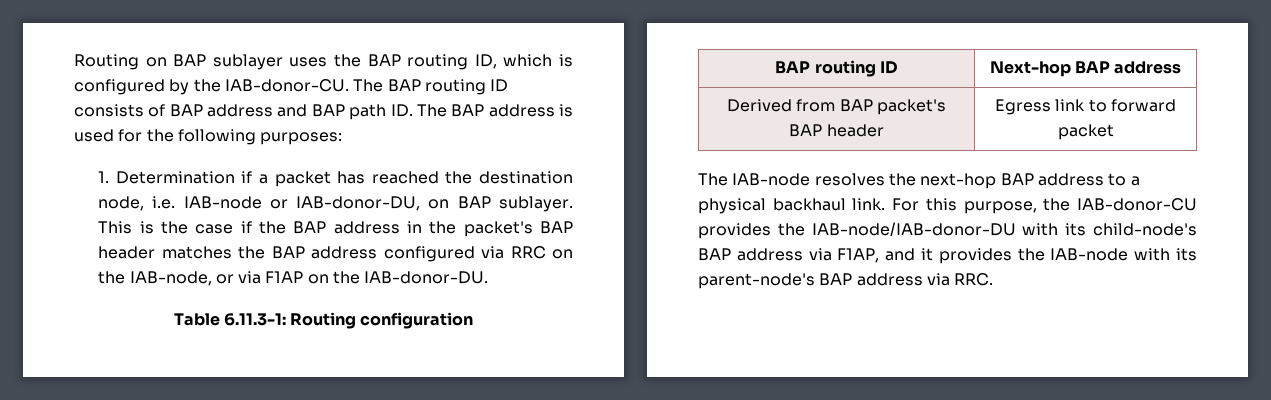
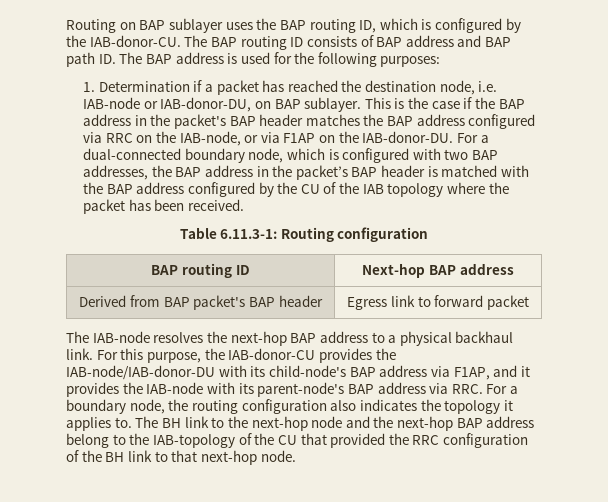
(489, 277) none -> [457,133,489,143] [82,148,499,163] [82,165,530,180] [82,182,509,197] [82,199,244,214] For a dual-connected boundary node, which is configured with two BAP addresses, the BAP address in the packet’s BAP header is matched with the BAP address configured by the CU of the IAB topology where the packet has been received.
(994, 279) none -> [486,384,519,394] [66,399,513,414] [66,416,535,431] [66,433,529,448] [66,450,296,465] For a boundary node, the routing configuration also indicates the topology it applies to. The BH link to the next-hop node and the next-hop BAP address belong to the IAB-topology of the CU that provided the RRC configuration of the BH link to that next-hop node.

